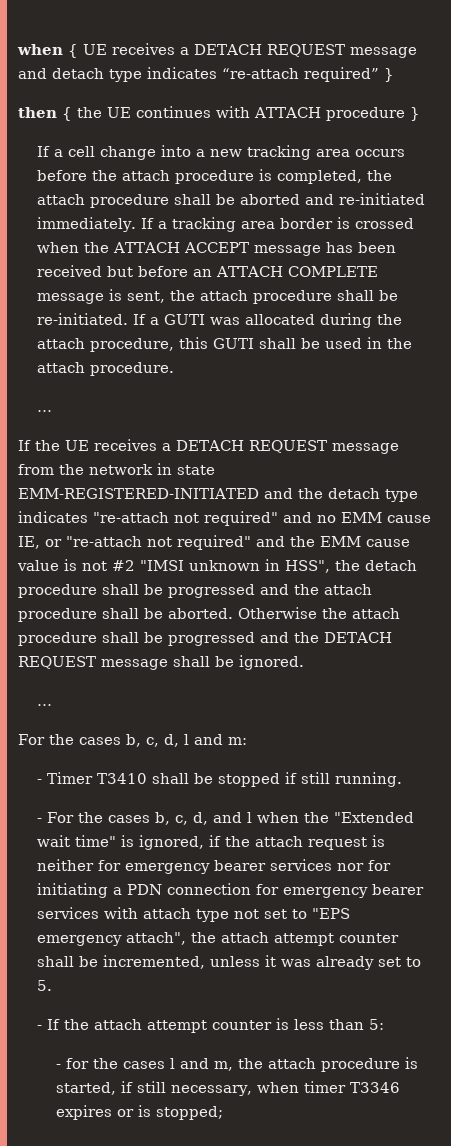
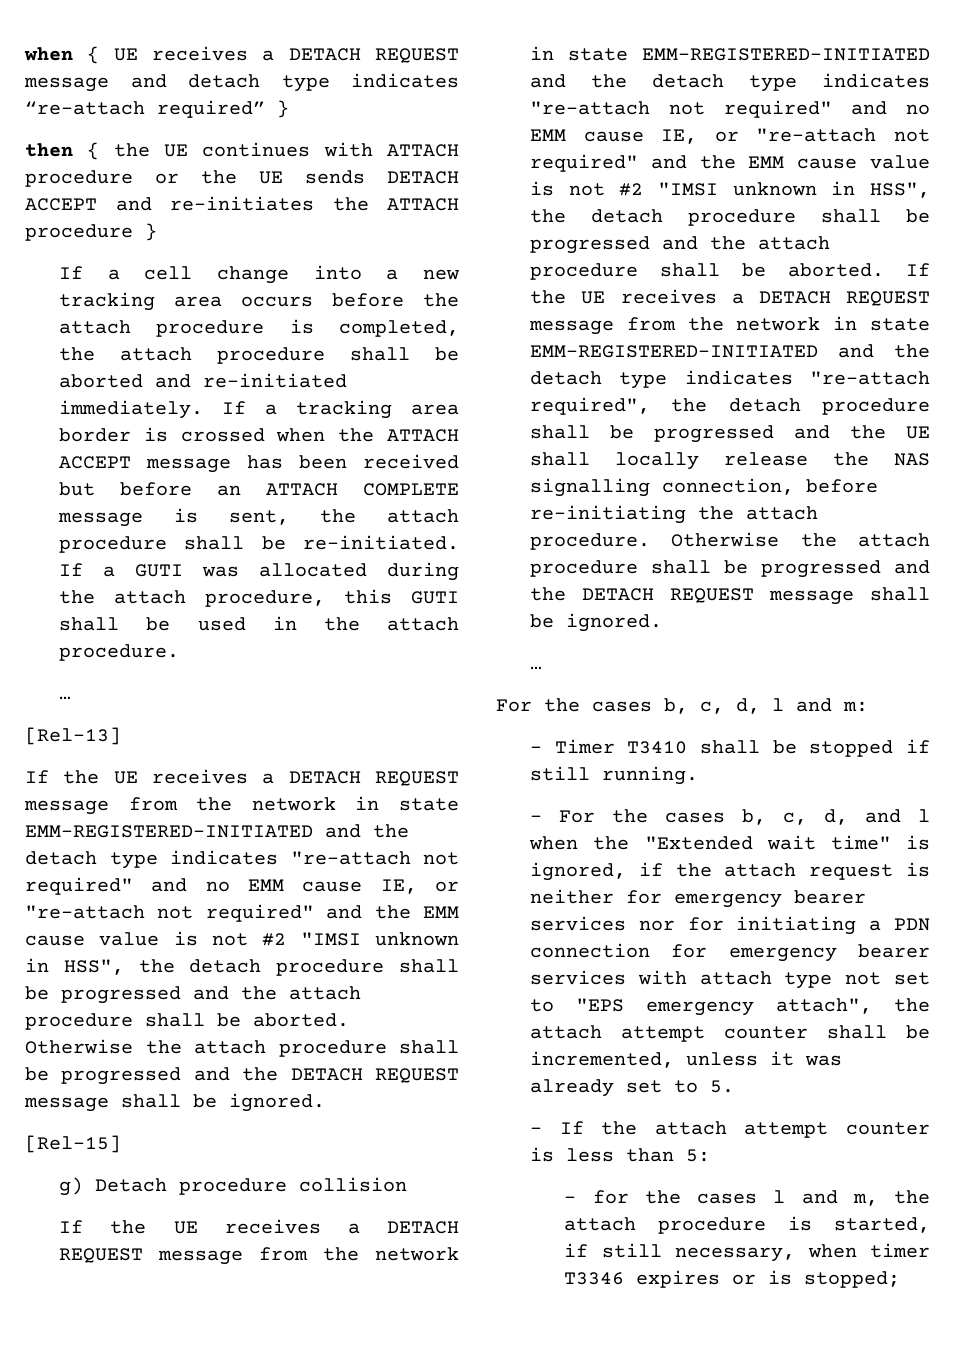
(405, 114) none -> [155,170,459,184] [25,196,459,211] [25,224,133,241] or the UE sends DETACH ACCEPT and re-initiates the ATTACH procedure
(52, 411) none -> [25,727,121,745] // [Rel-13]
(304, 662) none -> [25,1135,121,1153] [59,1177,408,1196] [59,1219,459,1234] [59,1247,459,1265] [530,46,930,61] [530,73,930,92] [530,100,930,118] [530,128,930,144] [530,154,930,172] [530,181,930,198] [530,209,930,226] [530,236,831,254] [530,263,930,280] [530,289,930,306] [529,316,930,335] [530,344,930,358] [530,370,930,389] [530,397,930,415] [530,425,930,443] [530,452,930,470] [530,478,879,497] [530,505,819,524] [530,532,930,550] [530,560,930,578] [530,587,930,605] [530,613,663,632] // [Rel-15] // g) Detach procedure collision // If the UE receives a DETACH REQUEST message from the network in state EMM-REGISTERED-INITIATED and the detach type indicates "re-attach not required" and no EMM cause IE, or "re-attach not required" and the EMM cause value is not #2 "IMSI unknown in HSS", the detach procedure shall be progressed and the attach procedure shall be aborted. If the UE receives a DETACH REQUEST message from the network in state EMM-REGISTERED-INITIATED and the detach type indicates "re-attach required", the detach procedure shall be progressed and the UE shall locally release the NAS signalling connection, before re-initiating the attach procedure. Otherwise the attach procedure shall be progressed and the DETACH REQUEST message shall be ignored.

